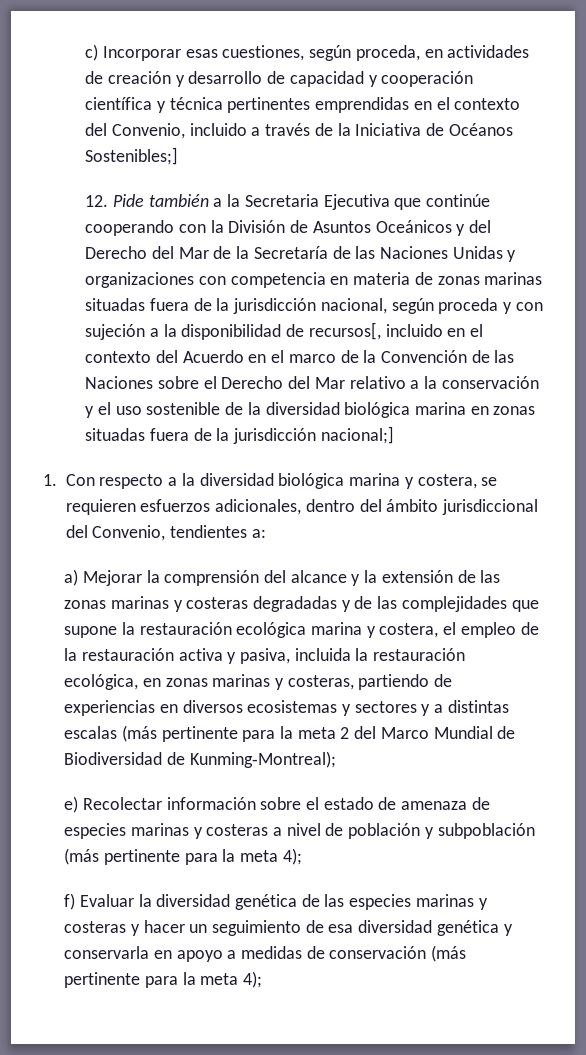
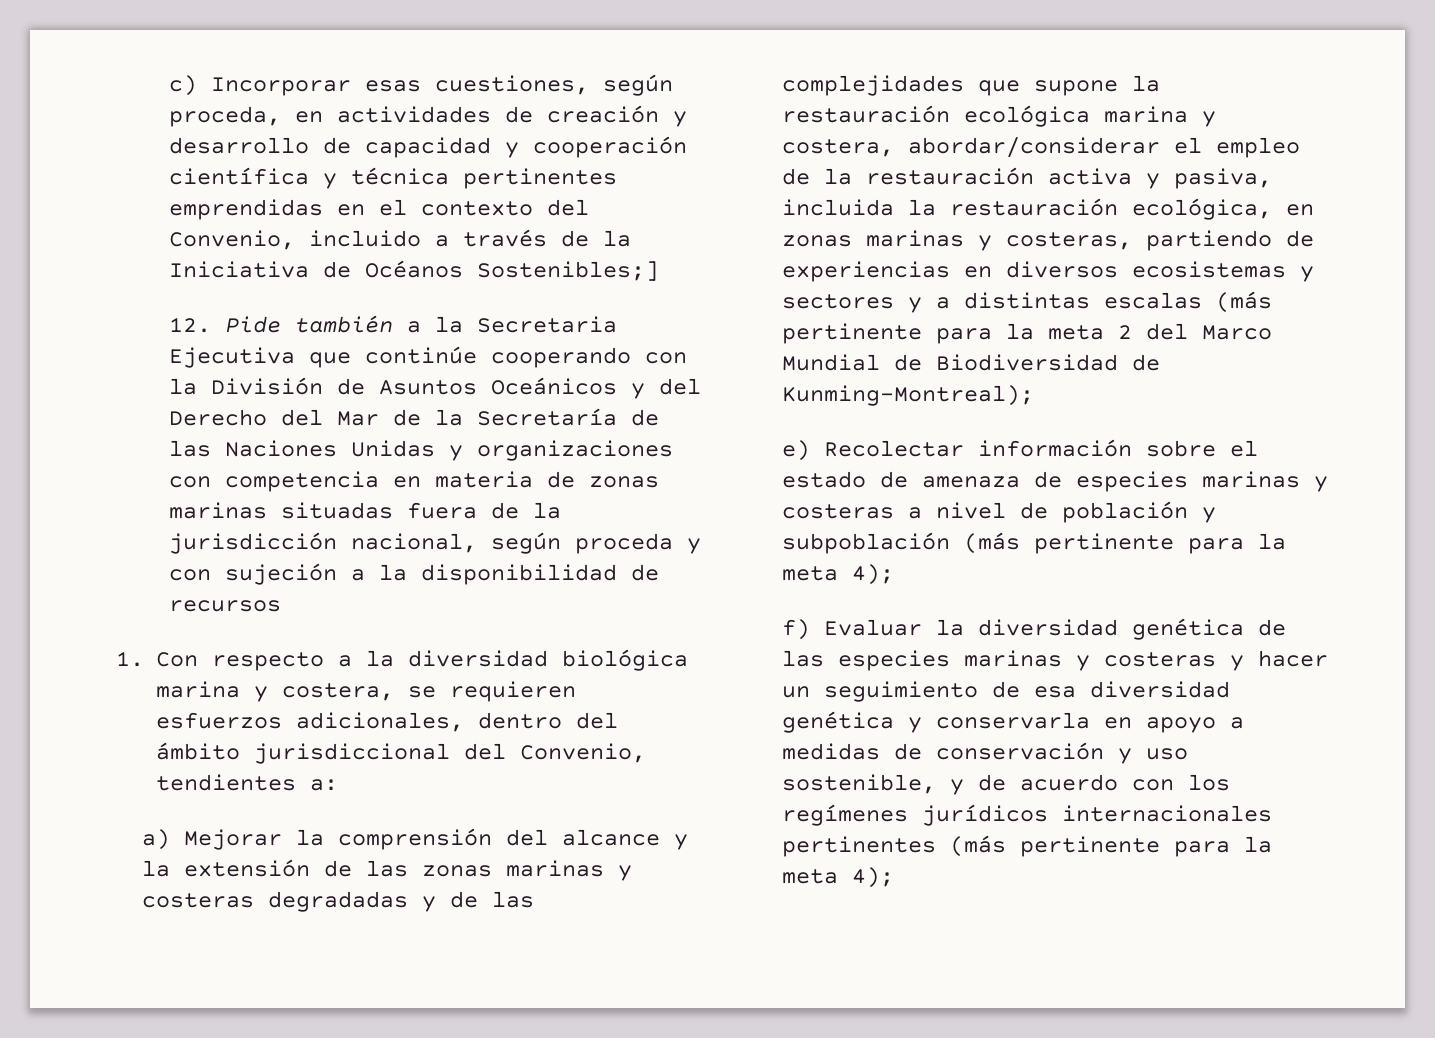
[308,322,483,340] [85,350,515,363] [85,376,539,389] [85,402,536,418] [85,426,394,444] recursos[, incluido en el contexto del Acuerdo en el marco de la Convención de las Naciones sobre el Derecho del Mar relativo a la conservación y el uso sostenible de la diversidad biológica marina en zonas situadas fuera de la jurisdicción nacional;] -> [168,600,281,612] recursos
(439, 630) none -> [908,137,1161,158] abordar/considerar
(427, 952) none -> [1118,748,1189,764] [782,774,1231,795] [782,804,1273,826] [782,836,937,857] y uso sostenible, y de acuerdo con los regímenes jurídicos internacionales pertinentes

